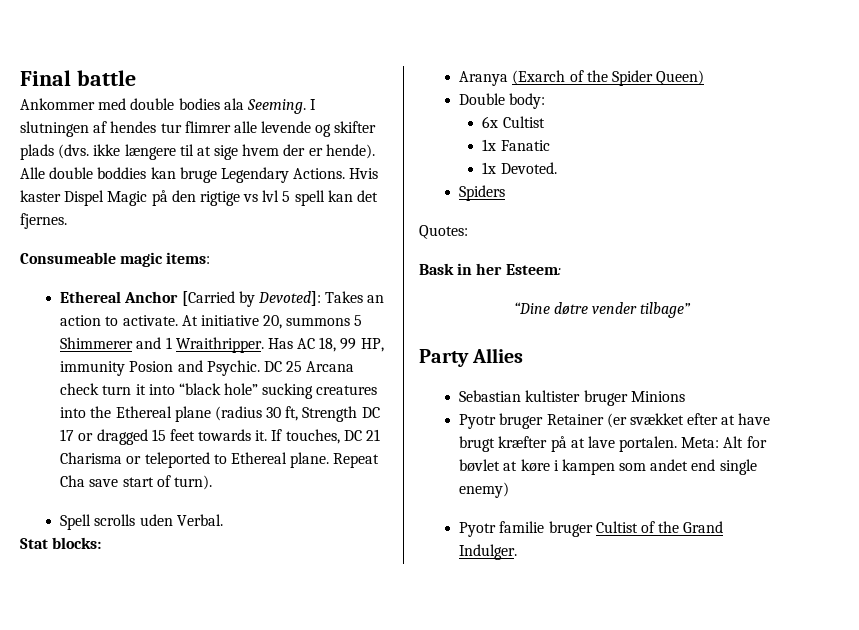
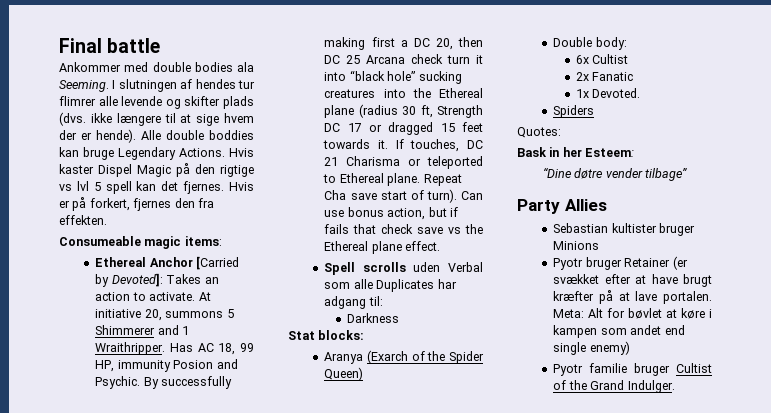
(67, 221) none -> [229,182,255,191] [59,197,214,211] [59,215,107,225] Hvis er på forkert, fjernes den fra effekten.
(260, 368) none -> [143,376,233,389] [324,37,483,50] By successfully making first a DC 20, then
[60,514,223,530] // Spell scrolls uden Verbal. -> [461,191,483,200] [324,207,458,220] [324,224,483,234] [324,241,441,254] [324,262,483,275] [324,279,457,292] [324,296,383,309] [347,313,400,323] Can use bonus action, but if fails that check save vs the Ethereal plane effect. // Spell scrolls uden Verbal som alle Duplicates har adgang til: // Darkness
[482,139,497,151] 1x -> [576,72,590,81] 2x

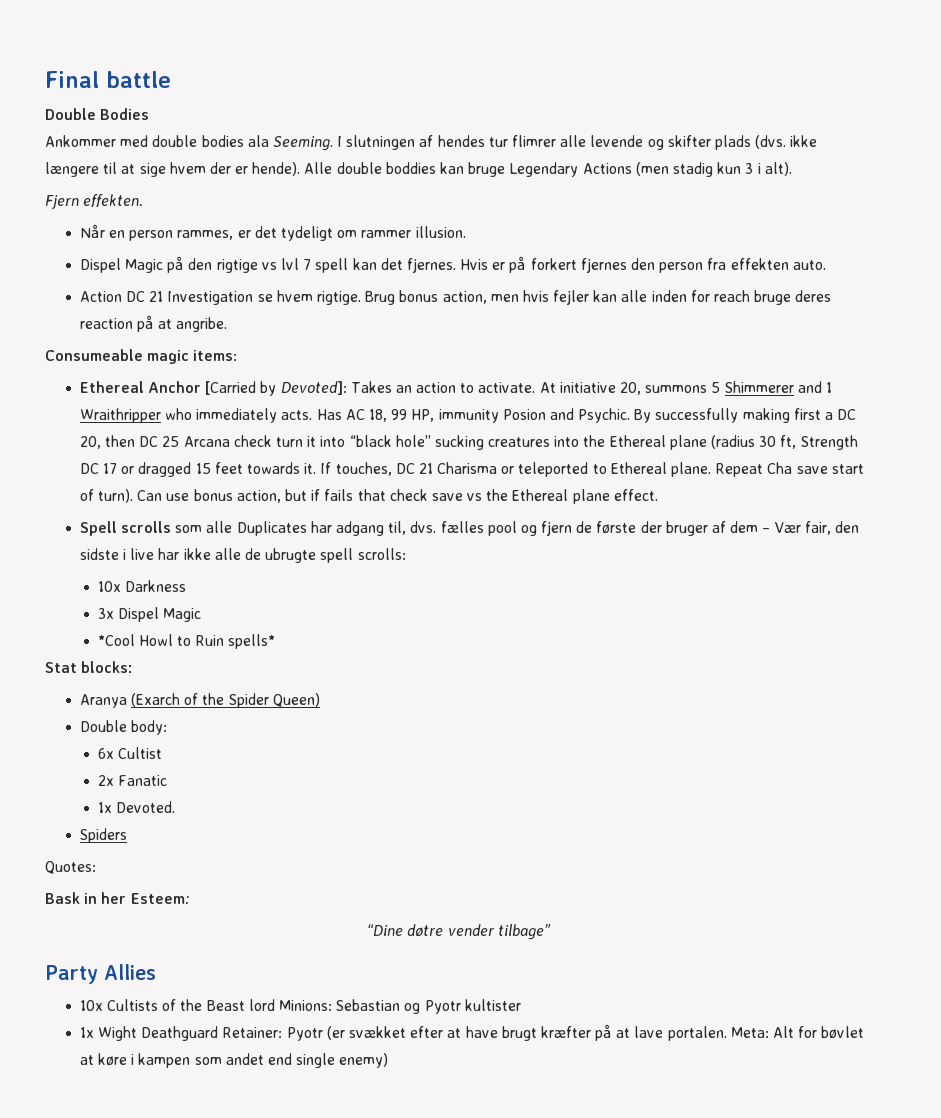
(161, 45) none -> [45,108,150,120] // Double Bodies
[179,148,254,157] [59,164,94,174] Actions. Hvis kaster -> [582,162,792,177] [45,194,144,209] [79,224,466,241] Actions (men stadig kun 3 i alt). // Fjern effekten. // Når en person rammes, er det tydeligt om rammer illusion. //
[93,182,101,191] 5 -> [303,259,312,270] 7
[89,198,130,211] forkert, -> [530,258,577,270] forkert
[197,198,214,208] [59,215,107,225] fra effekten. -> [659,258,826,273] [79,290,832,305] [79,315,228,332] person fra effekten auto. // Action DC 21 Investigation se hvem rigtige. Brug bonus action, men hvis fejler kan alle inden for reach bruge deres reaction på at angribe.
[95,342,166,355] Wraithripper. -> [79,408,313,423] Wraithripper who immediately acts.
[413,262,483,272] uden Verbal -> (172, 527) none
[368,296,383,306] [347,313,400,323] til: // Darkness -> [388,521,859,536] [79,548,406,563] [97,580,186,592] [97,607,201,622] [97,634,276,649] til, dvs. fælles pool og fjern de første der bruger af dem – Vær fair, den sidste i live har ikke alle de ubrugte spell scrolls: // 10x Darkness // 3x Dispel Magic // *Cool Howl to Ruin spells*
[553,223,696,236] [553,241,600,250] [553,257,671,270] Sebastian kultister bruger Minions // Pyotr bruger Retainer -> [79,999,521,1014] [79,1026,323,1041] 10x Cultists of the Beast lord Minions: Sebastian og Pyotr kultister // 1x Wight Deathguard Retainer: Pyotr
[553,363,712,376] [553,380,675,393] // Pyotr familie bruger Cultist of the Grand Indulger. -> (389, 1060) none

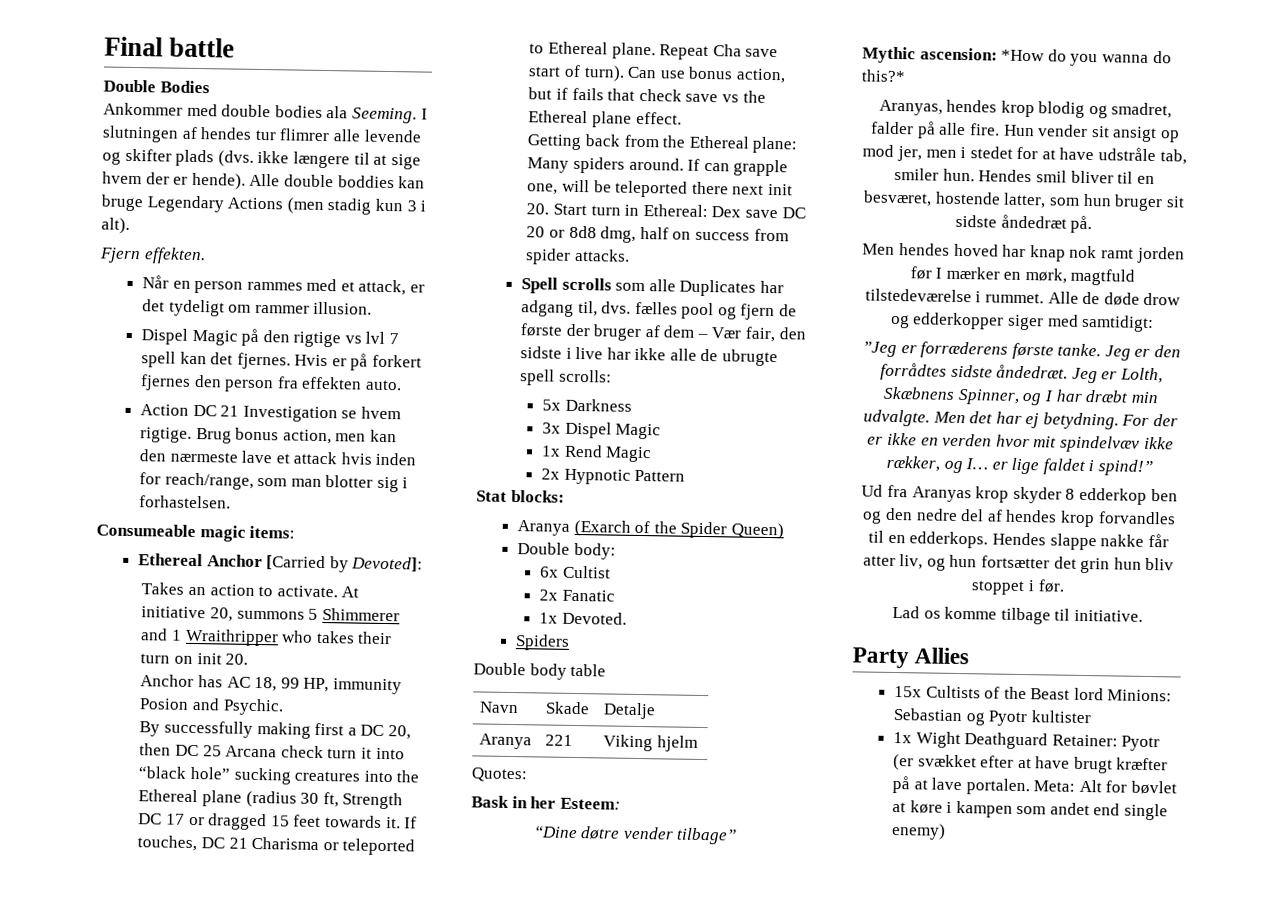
[177,230,234,240] rammes, -> [246,278,407,296] rammes med et attack,
[522,290,832,305] [79,315,228,332] hvis fejler kan alle inden for reach bruge deres reaction på at angribe. -> [369,429,397,443] [138,449,417,466] [138,472,409,493] [138,495,231,509] kan den nærmeste lave et attack hvis inden for reach/range, som man blotter sig i forhastelsen.
(347, 388) none -> (424, 564) //
[196,408,342,423] immediately acts. Has -> [315,630,393,645] [140,653,249,665] [140,674,224,688] takes their turn on init 20. // Anchor has
(631, 415) none -> (284, 707) //
(658, 495) none -> [527,134,798,154] [527,156,789,177] [527,179,793,198] [526,203,806,219] [526,225,789,243] [525,248,631,265] // Getting back from the Ethereal plane: Many spiders around. If can grapple one, will be teleported there next init 20. Start turn in Ethereal: Dex save DC 20 or 8d8 dmg, half on success from spider attacks.
[97,581,121,592] 10x -> [542,399,562,411] 5x
[97,634,276,649] *Cool Howl to Ruin spells* -> [541,444,653,463] [541,468,686,485] 1x Rend Magic // 2x Hypnotic Pattern
(127, 835) none -> [473,662,607,680] [478,701,519,714] [544,701,590,715] [602,702,656,720] [478,733,532,750] [544,734,573,746] [602,734,698,752] // Double body table // Navn | Skade | Detalje // Aranya | 221 | Viking hjelm
(551, 932) none -> [862,46,1172,67] [861,69,906,83] [878,99,1173,119] [871,121,1180,143] [862,144,1187,165] [894,167,1155,185] [863,190,1185,212] [954,214,1093,234] [862,243,1185,264] [909,266,1136,286] [864,288,1182,306] [889,312,1155,333] [861,341,1182,361] [880,362,1163,384] [883,386,1159,406] [862,409,1179,430] [867,432,1174,453] [885,455,1154,477] [861,484,1178,505] [862,507,1176,528] [868,530,1169,551] [862,554,1175,574] [971,579,1065,596] [892,605,1143,625] // Mythic ascension: *How do you wanna do this?* // Aranyas, hendes krop blodig og smadret, falder på alle fire. Hun vender sit ansigt op mod jer, men i stedet for at have udstråle tab, smiler hun. Hendes smil bliver til en besværet, hostende latter, som hun bruger sit sidste åndedræt på. // Men hendes hoved har knap nok ramt jorden før I mærker en mørk, magtfuld tilstedeværelse i rummet. Alle de døde drow og edderkopper siger med samtidigt: // ”Jeg er forræderens første tanke. Jeg er den forrådtes sidste åndedræt. Jeg er Lolth, Skæbnens Spinner, og I har dræbt min udvalgte. Men det har ej betydning. For der er ikke en verden hvor mit spindelvæv ikke rækker, og I… er lige faldet i spind!” // Ud fra Aranyas krop skyder 8 edderkop ben og den nedre del af hendes krop forvandles til en edderkops. Hendes slappe nakke får atter liv, og hun fortsætter det grin hun bliv stoppet i før. // Lad os komme tilbage til initiative.
[79,1000,103,1011] 10x -> [893,685,922,698] 15x

